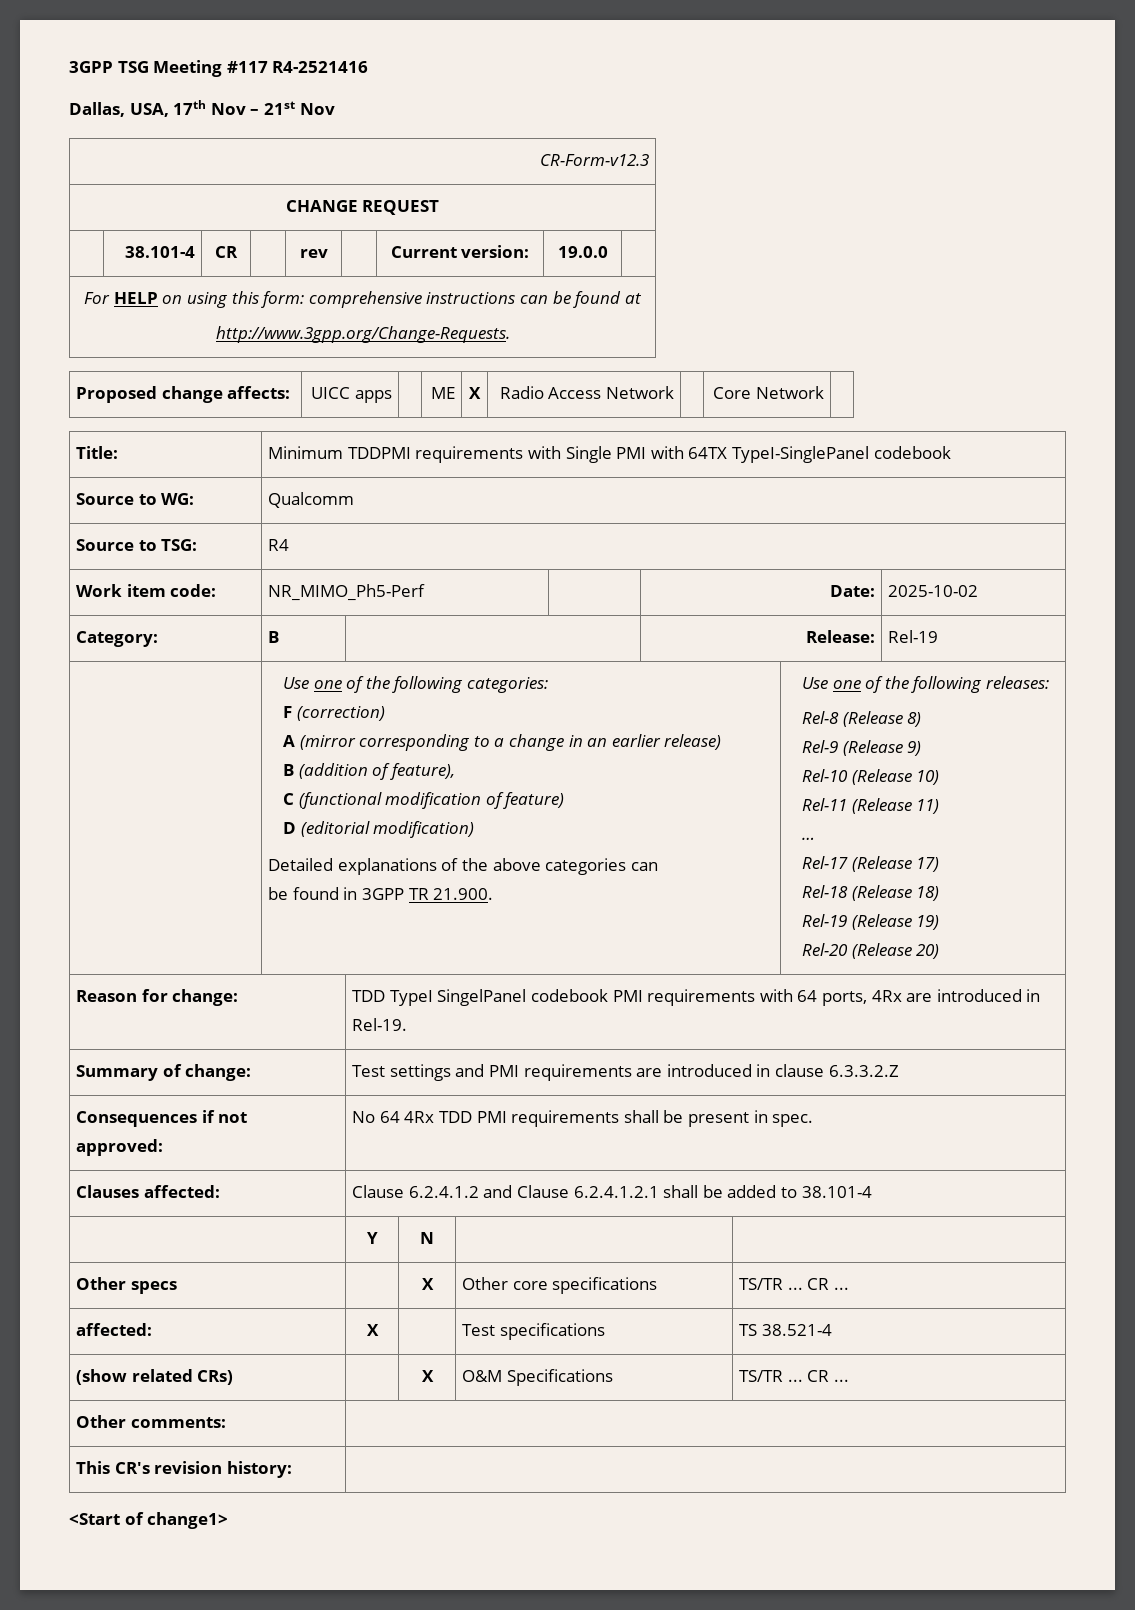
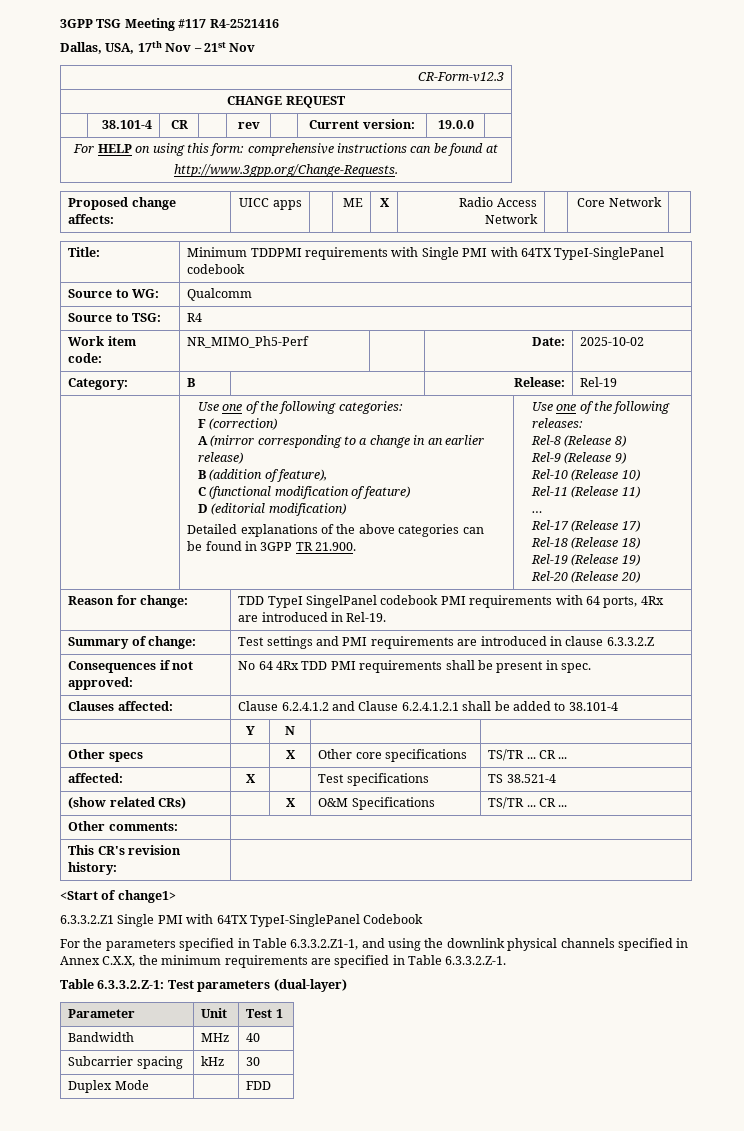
(229, 1520) none -> [60,914,424,927] [60,938,689,951] [60,955,507,968] [60,979,347,992] [68,1009,136,1018] [201,1008,228,1018] [246,1009,283,1018] [68,1032,135,1042] [201,1033,230,1042] [246,1033,261,1042] [68,1056,183,1069] [201,1056,225,1066] [246,1057,261,1066] [68,1080,149,1093] [246,1081,272,1090] // 6.3.3.2.Z1 Single PMI with 64TX TypeI-SinglePanel Codebook // For the parameters specified in Table 6.3.3.2.Z1-1, and using the downlink physical channels specified in Annex C.X.X, the minimum requirements are specified in Table 6.3.3.2.Z-1. // Table 6.3.3.2.Z-1: Test parameters (dual-layer) // Parameter | Unit | Test 1 // Bandwidth | MHz | 40 // Subcarrier spacing | kHz | 30 // Duplex Mode | | FDD

